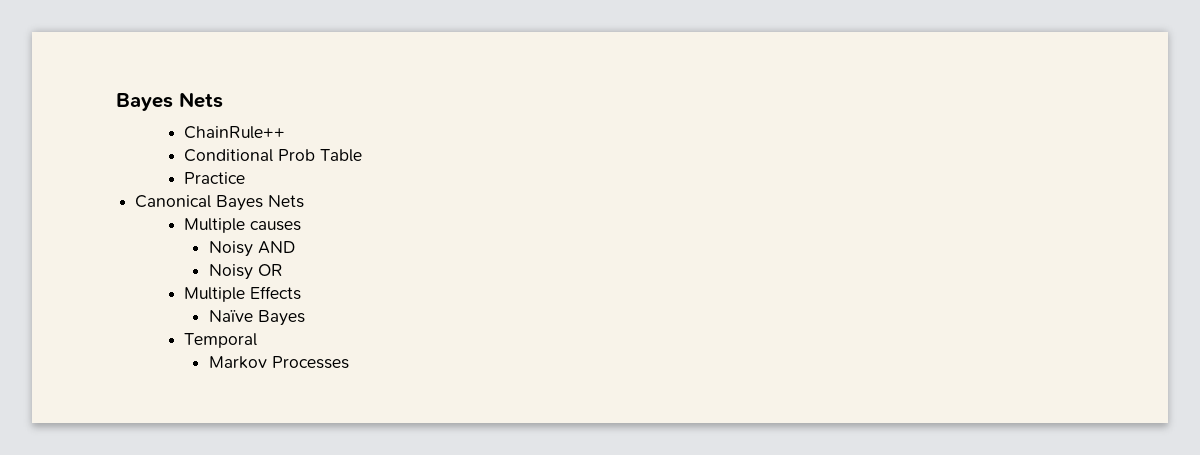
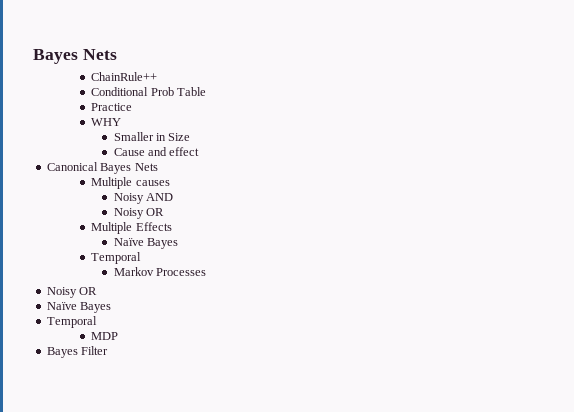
(246, 178) none -> [91,118,122,126] [113,132,191,141] [113,147,200,156] // WHY // Smaller in Size // Cause and effect
(349, 362) none -> [46,287,98,298] [46,302,112,313] [46,316,97,328] [91,332,119,340] [46,346,109,358] // Noisy OR // Naïve Bayes // Temporal // MDP // Bayes Filter

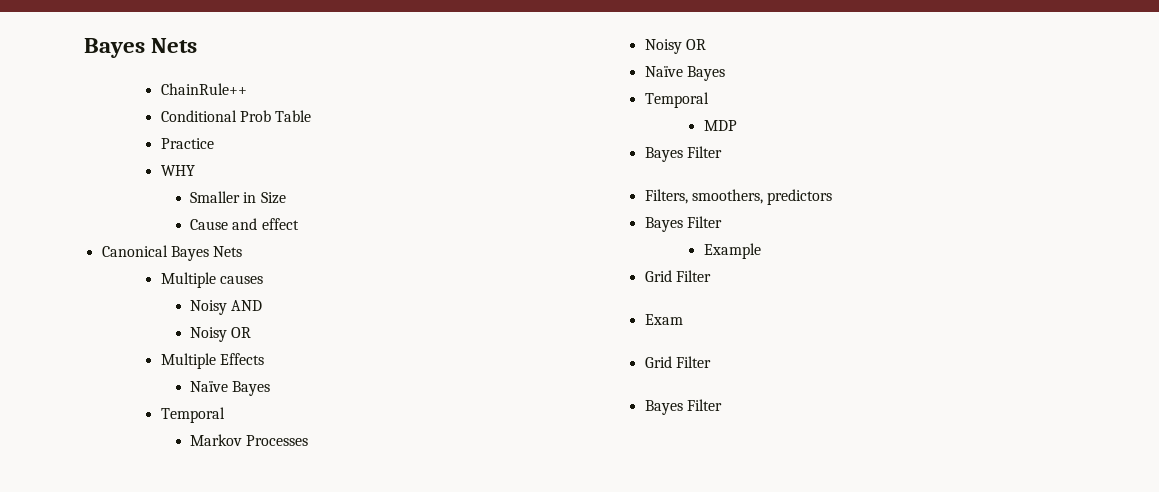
(109, 350) none -> [644,189,833,205] [644,216,722,232] [703,243,761,259] [644,270,711,282] [644,314,683,325] [644,356,711,368] [644,399,722,415] // Filters, smoothers, predictors // Bayes Filter // Example // Grid Filter // Exam // Grid Filter // Bayes Filter

